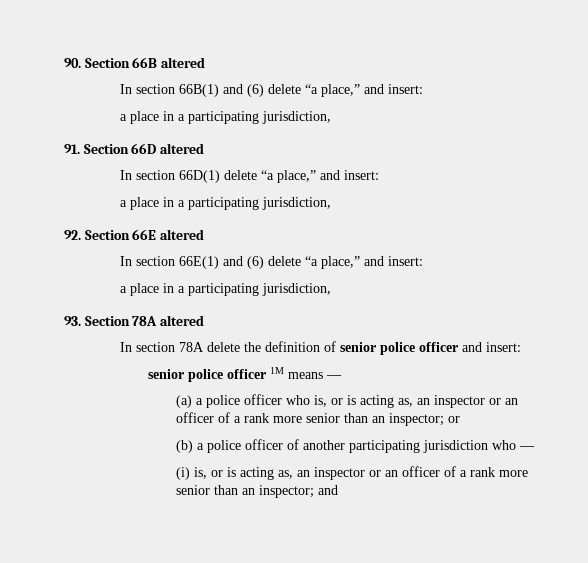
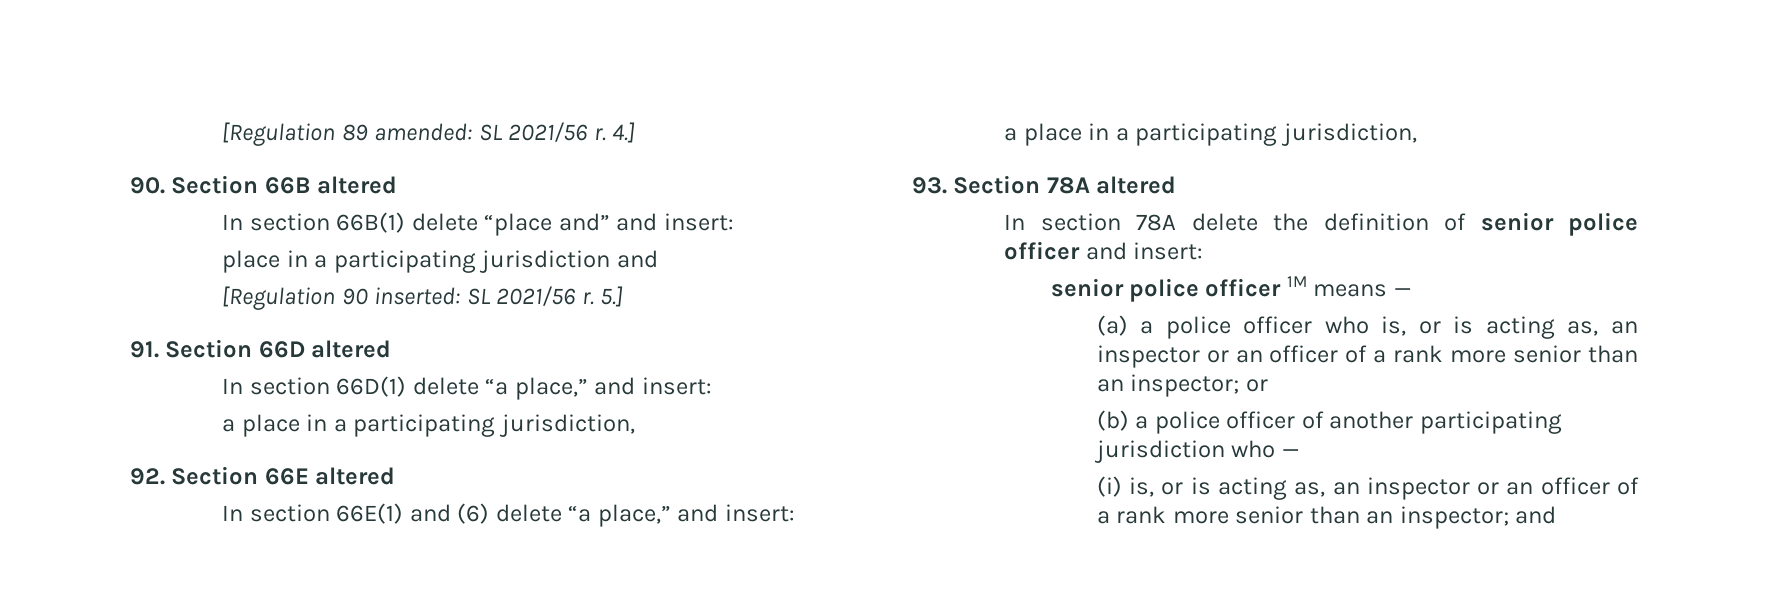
(64, 63) none -> [222,122,636,146] [Regulation 89 amended: SL 2021/56 r. 4.] //
[222,84,423,97] [119,111,331,124] and (6) delete “a place,” and insert: // a place in a participating jurisdiction, -> [411,213,734,236] [222,250,658,273] [222,286,624,310] delete “place and” and insert: // place in a participating jurisdiction and // [Regulation 90 inserted: SL 2021/56 r. 5.]

